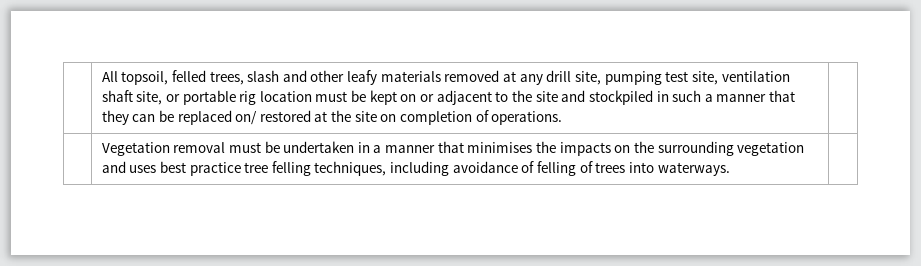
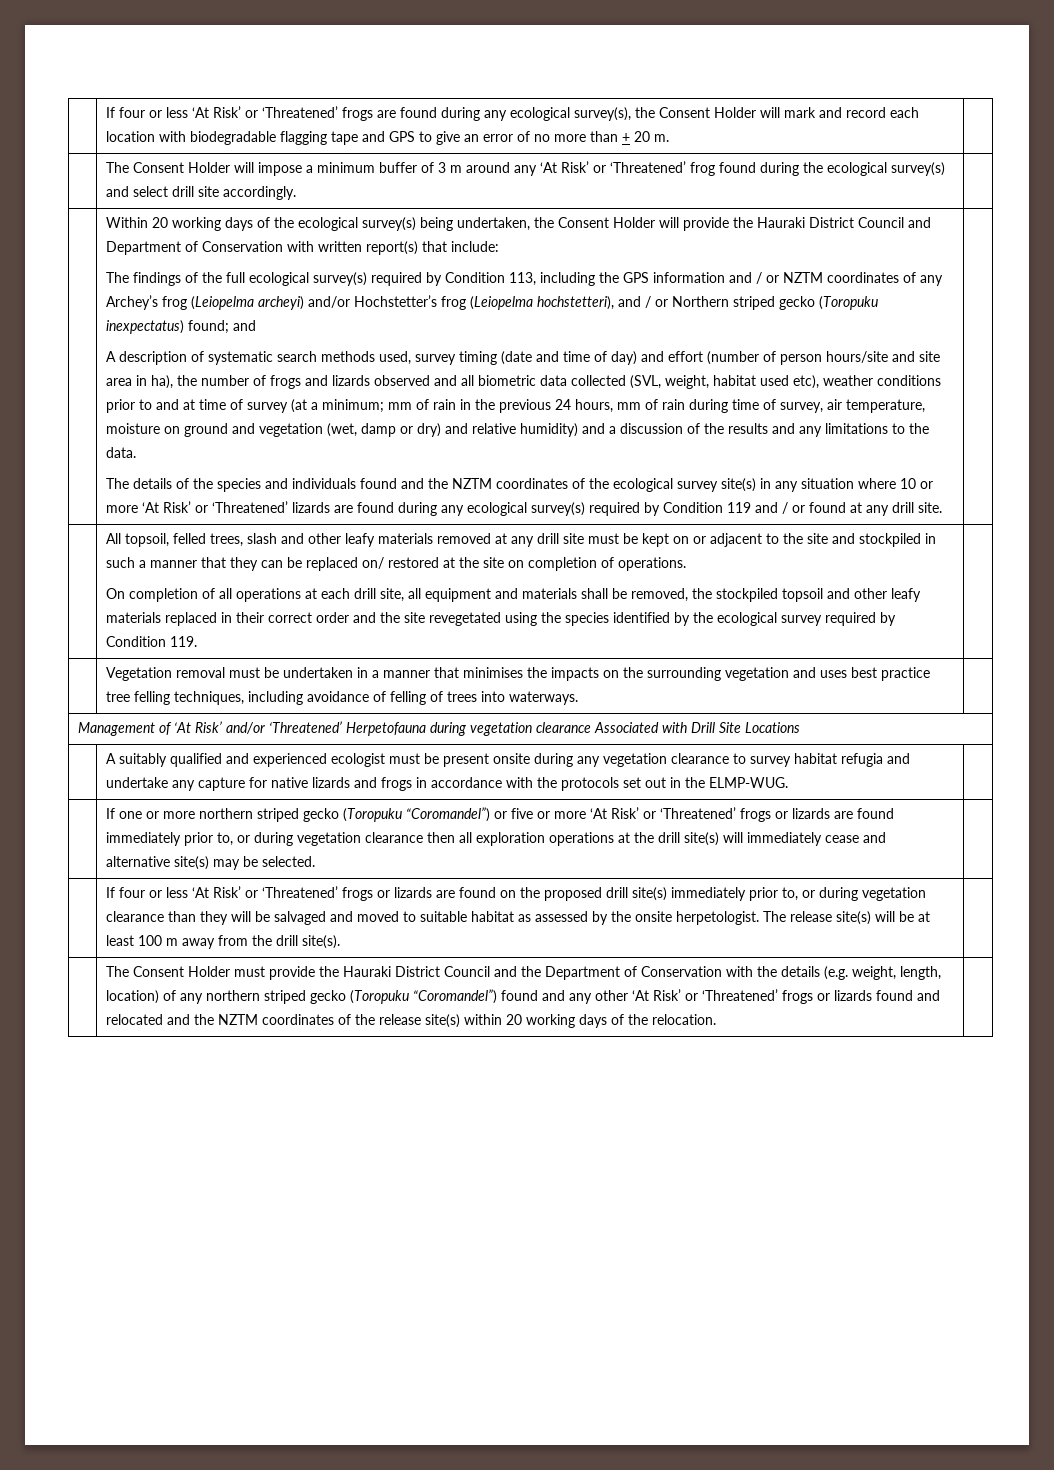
(101, 76) none -> [106,106,920,121] [106,131,670,145] [106,161,946,176] [106,186,297,200] [106,217,932,231] [106,241,500,255] [106,272,944,286] [106,295,879,310] [106,320,257,334] [106,351,941,365] [106,375,942,389] [106,399,926,413] [106,423,930,437] [106,447,137,458] [106,478,934,492] [106,501,943,516] | If four or less ‘At Risk’ or ‘Threatened’ frogs are found during any ecological survey(s), the Consent Holder will mark and record each location with biodegradable flagging tape and GPS to give an error of no more than + 20 m. | // | The Consent Holder will impose a minimum buffer of 3 m around any ‘At Risk’ or ‘Threatened’ frog found during the ecological survey(s) and select drill site accordingly. | // | Within 20 working days of the ecological survey(s) being undertaken, the Consent Holder will provide the Hauraki District Council and Department of Conservation with written report(s) that include: // The findings of the full ecological survey(s) required by Condition 113, including the GPS information and / or NZTM coordinates of any Archey’s frog (Leiopelma archeyi) and/or Hochstetter’s frog (Leiopelma hochstetteri), and / or Northern striped gecko (Toropuku inexpectatus) found; and // A description of systematic search methods used, survey timing (date and time of day) and effort (number of person hours/site and site area in ha), the number of frogs and lizards observed and all biometric data collected (SVL, weight, habitat used etc), weather conditions prior to and at time of survey (at a minimum; mm of rain in the previous 24 hours, mm of rain during time of survey, air temperature, moisture on ground and vegetation (wet, damp or dry) and relative humidity) and a discussion of the results and any limitations to the data. // The details of the species and individuals found and the NZTM coordinates of the ecological survey site(s) in any situation where 10 or more ‘At Risk’ or ‘Threatened’ lizards are found during any ecological survey(s) required by Condition 119 and / or found at any drill site. | //
[574,71,790,85] [101,90,312,105] site, pumping test site, ventilation shaft site, or portable rig location -> [563,533,585,544] site
(563, 118) none -> [106,588,922,602] [106,612,897,626] [106,636,198,647] // On completion of all operations at each drill site, all equipment and materials shall be removed, the stockpiled topsoil and other leafy materials replaced in their correct order and the site revegetated using the species identified by the ecological survey required by Condition 119.
(730, 169) none -> [78,721,801,736] [106,753,911,767] [106,777,789,791] [106,807,895,822] [106,832,887,846] [106,856,316,870] [106,886,927,901] [106,911,931,925] [106,935,341,949] [106,966,942,980] [106,989,941,1004] [106,1014,717,1028] // Management of ‘At Risk’ and/or ‘Threatened’ Herpetofauna during vegetation clearance Associated with Drill Site Locations // | A suitably qualified and experienced ecologist must be present onsite during any vegetation clearance to survey habitat refugia and undertake any capture for native lizards and frogs in accordance with the protocols set out in the ELMP-WUG. | // | If one or more northern striped gecko (Toropuku “Coromandel”) or five or more ‘At Risk’ or ‘Threatened’ frogs or lizards are found immediately prior to, or during vegetation clearance then all exploration operations at the drill site(s) will immediately cease and alternative site(s) may be selected. | // | If four or less ‘At Risk’ or ‘Threatened’ frogs or lizards are found on the proposed drill site(s) immediately prior to, or during vegetation clearance than they will be salvaged and moved to suitable habitat as assessed by the onsite herpetologist. The release site(s) will be at least 100 m away from the drill site(s). | // | The Consent Holder must provide the Hauraki District Council and the Department of Conservation with the details (e.g. weight, length, location) of any northern striped gecko (Toropuku “Coromandel”) found and any other ‘At Risk’ or ‘Threatened’ frogs or lizards found and relocated and the NZTM coordinates of the release site(s) within 20 working days of the relocation. |

